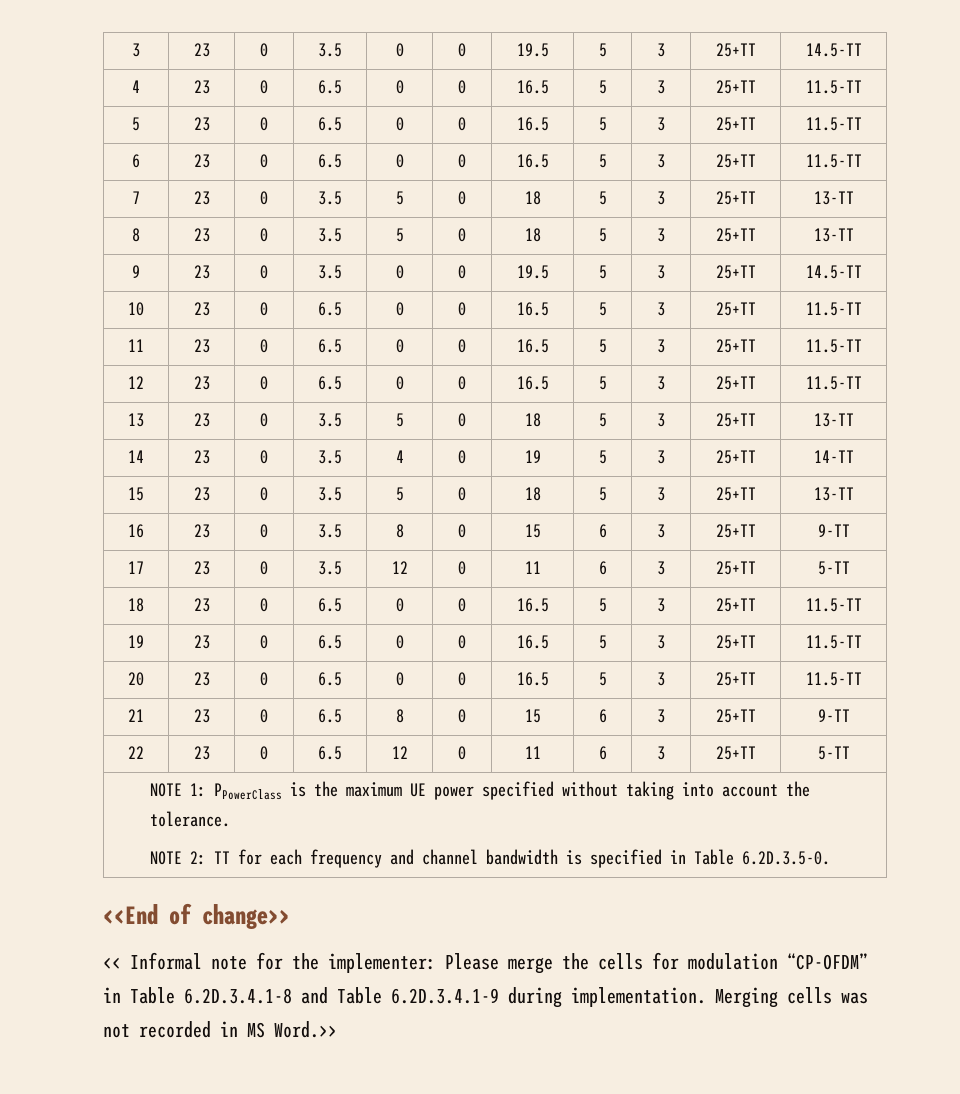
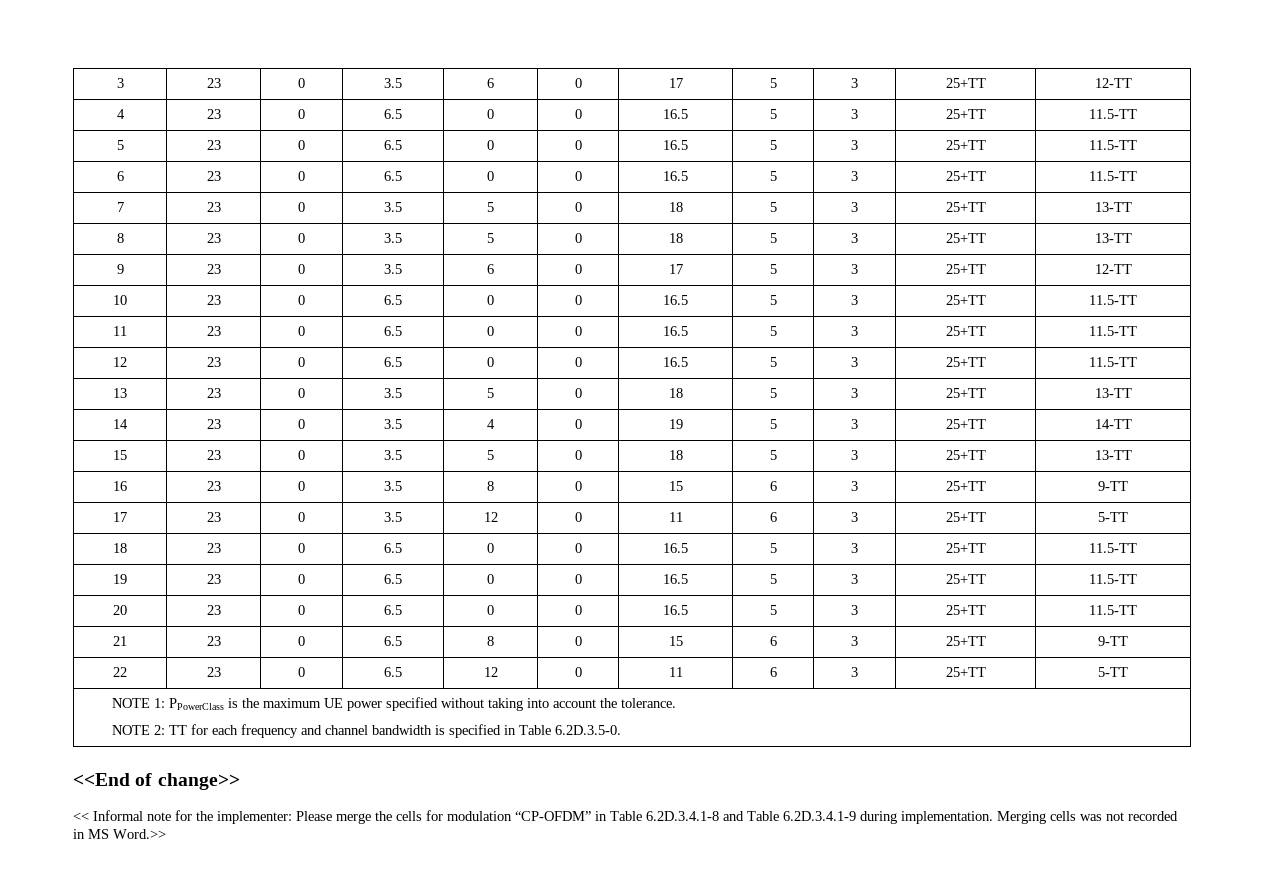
[395,43,404,57] [458,43,466,57] [516,43,549,57] [598,43,607,57] [657,43,665,57] [715,43,756,57] [805,43,862,57] 0 | 0 | 19.5 | 5 | 3 | 25+TT | 14.5-TT -> [487,78,494,88] [574,78,582,88] [668,78,683,88] [769,78,777,88] [851,78,858,88] [945,78,986,88] [1094,78,1132,88] 6 | 0 | 17 | 5 | 3 | 25+TT | 12-TT
[395,265,404,279] [458,265,466,279] [516,265,549,279] [598,265,607,279] [657,265,665,279] [715,265,756,279] [805,265,862,279] 0 | 0 | 19.5 | 5 | 3 | 25+TT | 14.5-TT -> [487,264,494,274] [574,264,582,274] [668,264,683,274] [769,264,777,274] [851,264,858,274] [945,264,986,274] [1094,264,1132,274] 6 | 0 | 17 | 5 | 3 | 25+TT | 12-TT

